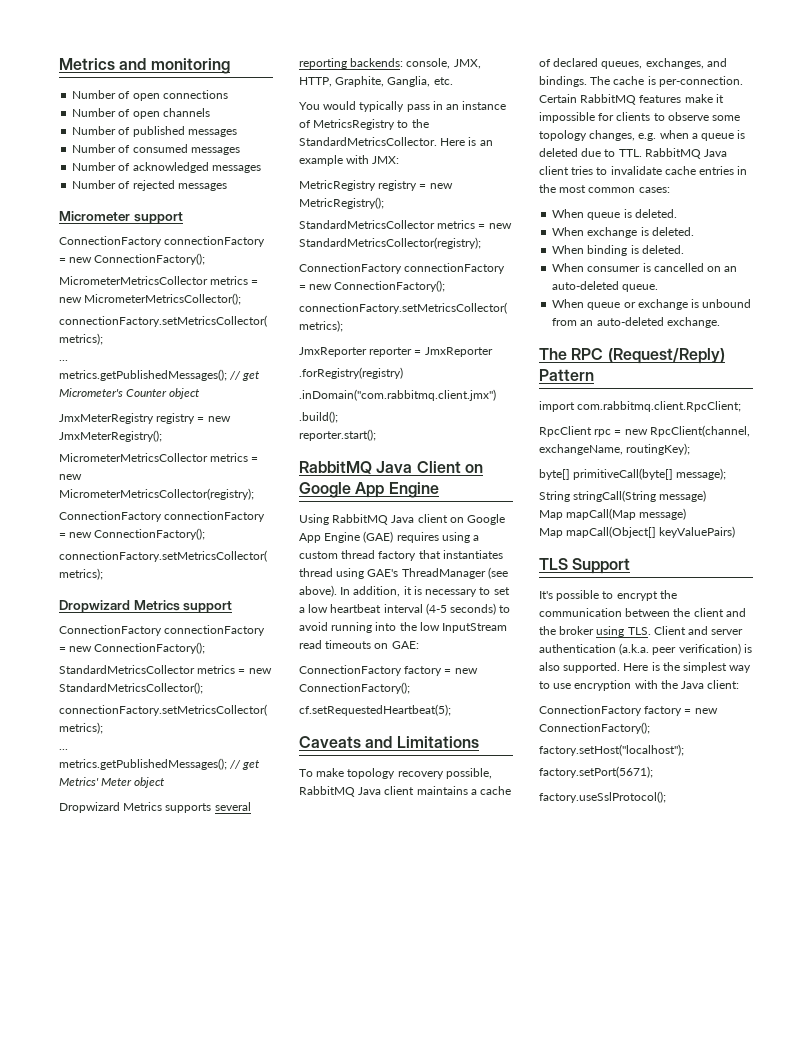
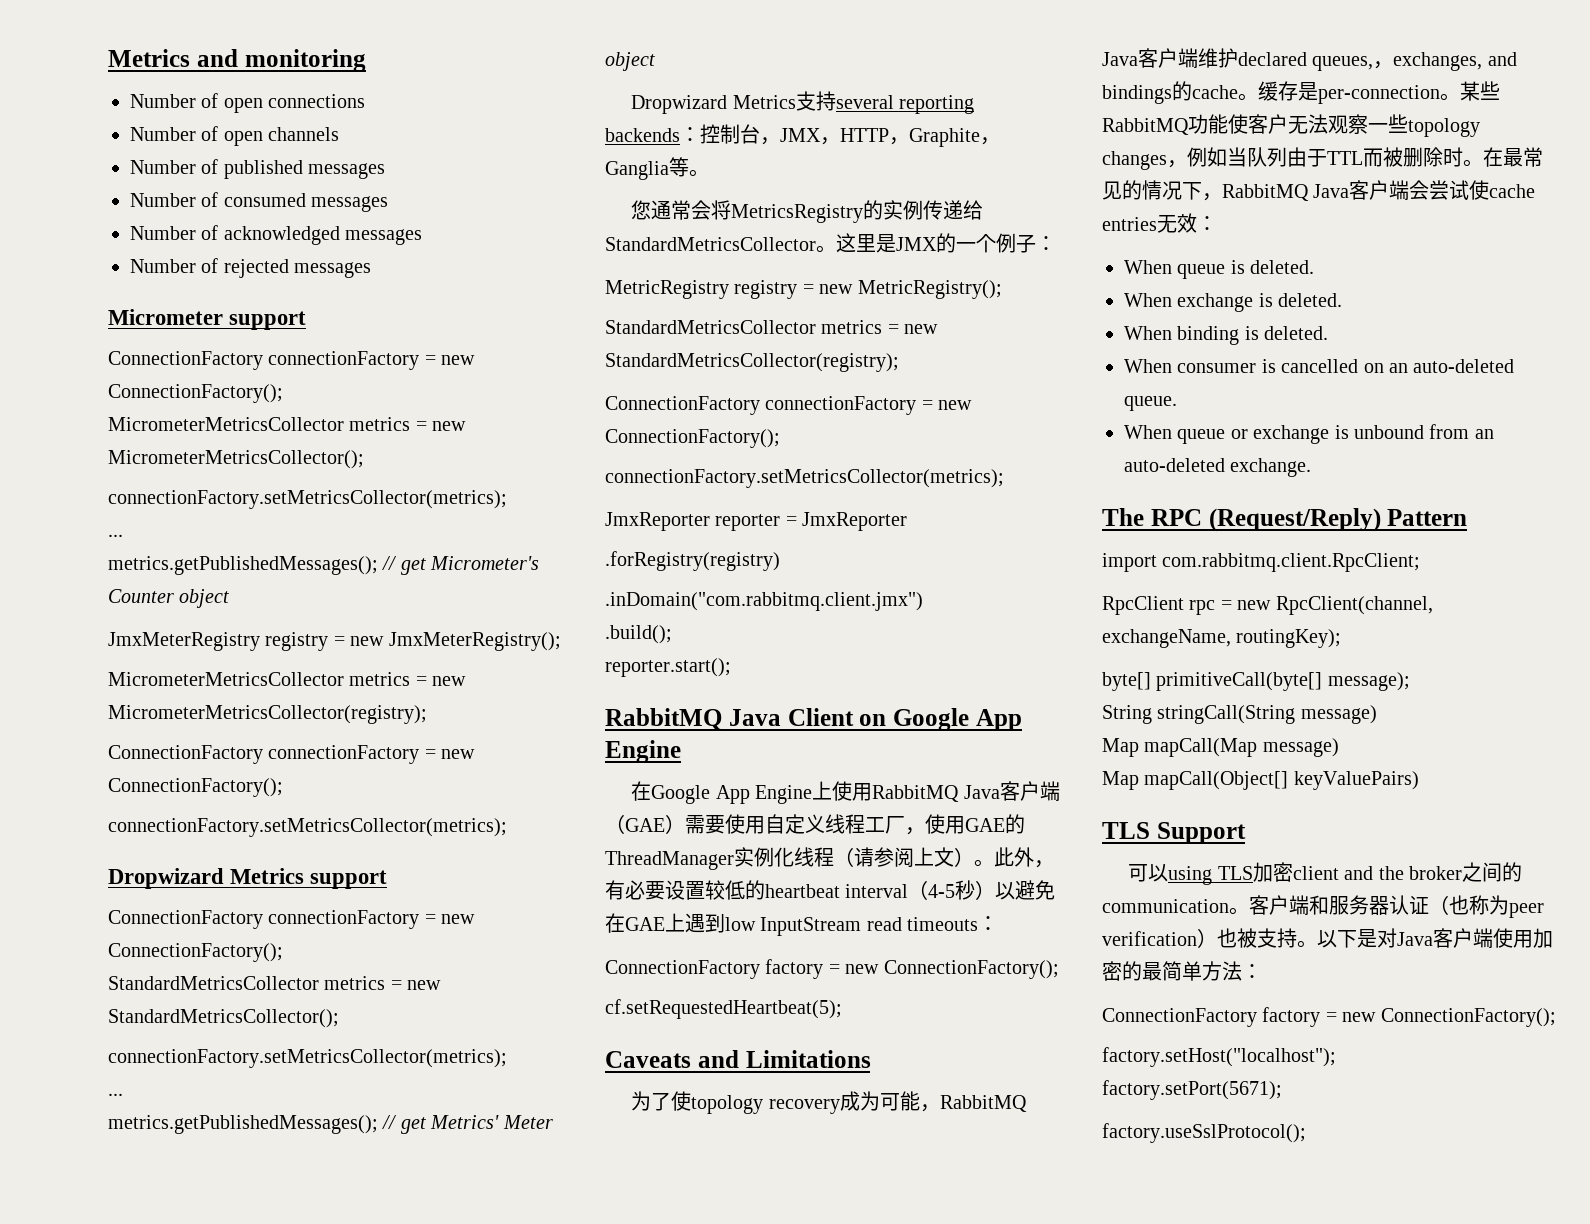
[165,803,212,813] supports -> [795,91,836,111] 支持
[350,58,481,69] [299,76,453,87] [299,101,507,112] [299,119,429,130] [299,137,493,146] [299,155,400,166] backends: console, JMX, HTTP, Graphite, Ganglia, etc. // You would typically pass in an instance of MetricsRegistry to the StandardMetricsCollector. Here is an example with JMX: -> [605,124,1000,147] [605,157,709,180] [631,200,984,223] [605,233,1056,253] backends：控制台，JMX，HTTP，Graphite，Ganglia等。 // 您通常会将MetricsRegistry的实例传递给StandardMetricsCollector。这里是JMX的一个例子：
[299,514,506,525] [299,531,480,543] [299,550,503,561] [299,567,508,579] [299,585,510,597] [299,603,511,615] [299,622,417,633] Using RabbitMQ Java client on Google App Engine (GAE) requires using a custom thread factory that instantiates thread using GAE's ThreadManager (see above). In addition, it is necessary to set a low heartbeat interval (4-5 seconds) to avoid running into the -> [631,781,1060,804] [605,814,1025,835] [605,847,1054,870] [605,880,1056,900] [605,913,725,933] 在Google App Engine上使用RabbitMQ Java客户端（GAE）需要使用自定义线程工厂，使用GAE的ThreadManager实例化线程（请参阅上文）。此外，有必要设置较低的heartbeat interval（4-5秒）以避免在GAE上遇到
[374,641,419,649] on GAE: -> [978,916,999,931] ：
[299,768,492,779] [299,786,512,797] [539,59,551,67] To make topology recovery possible, RabbitMQ Java client maintains a cache of -> [631,1091,1027,1114] [1102,48,1238,68] 为了使topology recovery成为可能，RabbitMQ Java客户端维护
(643, 65) none -> [1373,61,1394,69] ，
[539,76,743,87] [539,94,724,105] [539,112,741,123] [539,130,746,141] [539,148,728,159] [539,166,748,175] [539,184,670,193] bindings. The cache is per-connection. Certain RabbitMQ features make it impossible for clients to observe some topology changes, e.g. when a queue is deleted due to TTL. RabbitMQ Java client tries to invalidate cache entries in the most common cases: -> [1102,81,1500,104] [1102,114,1480,137] [1102,147,1543,170] [1102,180,1536,201] [1102,213,1217,233] bindings的cache。缓存是per-connection。某些RabbitMQ功能使客户无法观察一些topology changes，例如当队列由于TTL而被删除时。在最常见的情况下，RabbitMQ Java客户端会尝试使cache entries无效：
[539,590,677,601] [539,608,746,617] [539,626,744,637] [539,643,752,655] [539,662,752,673] [539,680,740,691] It's possible to encrypt the communication between the client and the broker using TLS. Client and server authentication (a.k.a. peer verification) is also supported. Here is the simplest way to use encryption with the Java client: -> [1128,862,1523,885] [1102,895,1544,918] [1102,928,1553,948] [1102,961,1262,981] 可以using TLS加密client and the broker之间的communication。客户端和服务器认证（也称为peer verification）也被支持。以下是对Java客户端使用加密的最简单方法：

